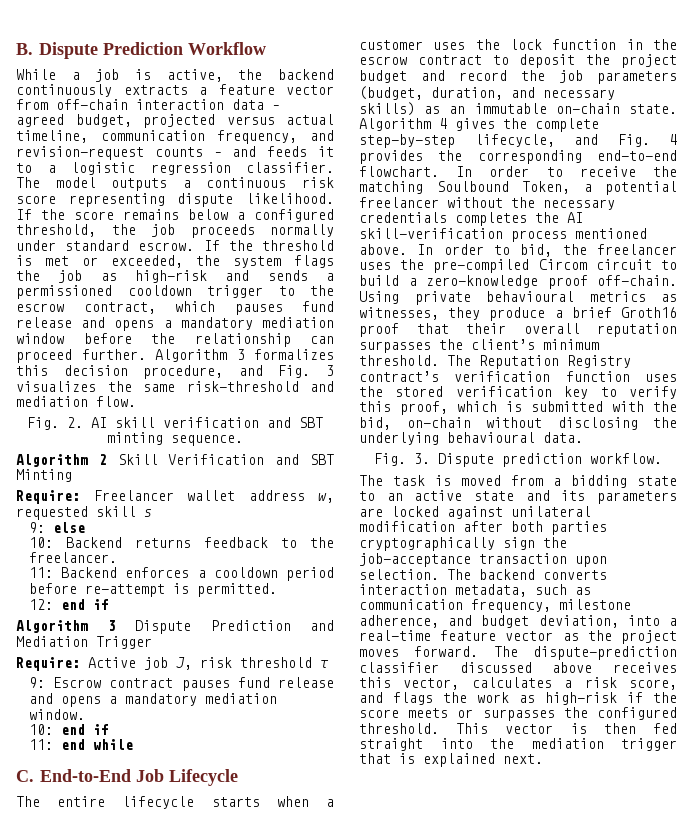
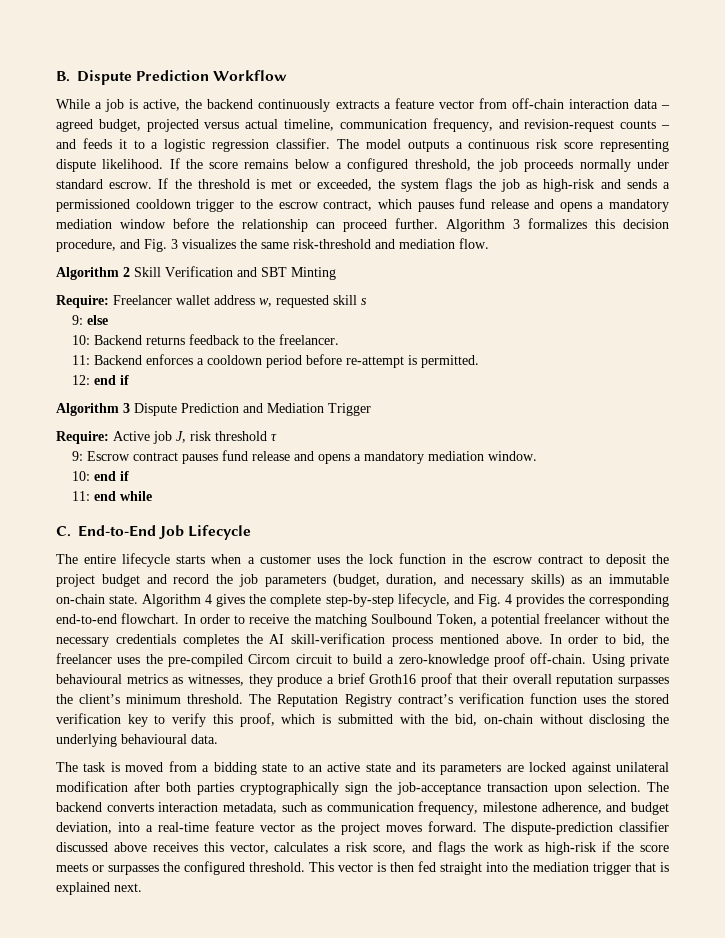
[27,417,323,430] [107,432,243,446] // Fig. 2. AI skill verification and SBT minting sequence. -> (489, 243) none
[374,453,662,467] // Fig. 3. Dispute prediction workflow. -> (218, 739) none

